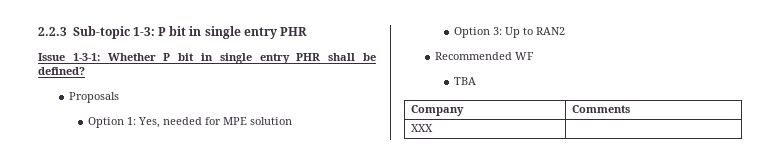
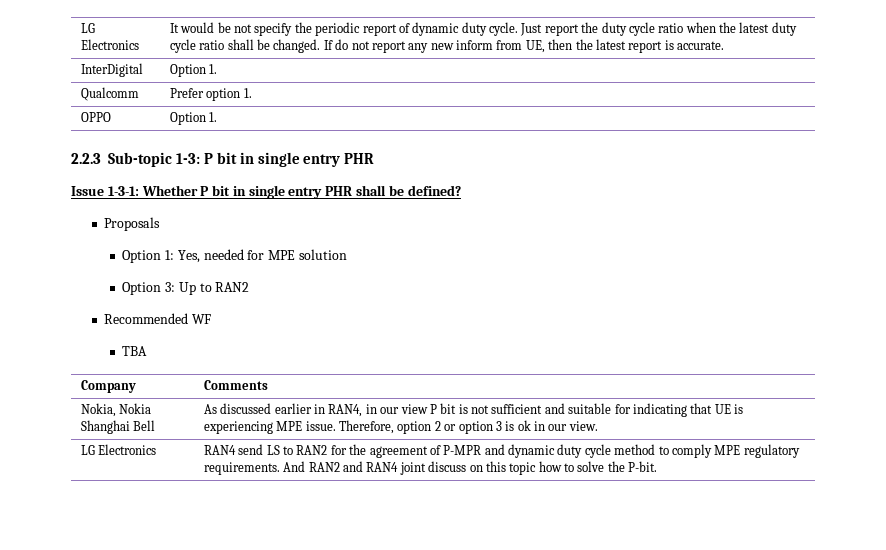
(38, 31) none -> [80,23,95,33] [80,39,139,50] [169,22,797,36] [169,39,725,53] [80,63,143,77] [169,64,218,77] [80,87,139,101] [169,88,252,101] [80,112,111,122] [169,112,218,125] LG Electronics | It would be not specify the periodic report of dynamic duty cycle. Just report the duty cycle ratio when the latest duty cycle ratio shall be changed. If do not report any new inform from UE, then the latest report is accurate. // InterDigital | Option 1. // Qualcomm | Prefer option 1. // OPPO | Option 1. //
[411,124,434,132] XXX | -> [80,403,152,417] [80,420,156,434] [203,403,744,417] [203,420,598,434] [80,444,157,455] [203,444,800,458] [203,461,658,475] Nokia, Nokia Shanghai Bell | As discussed earlier in RAN4, in our view P bit is not sufficient and suitable for indicating that UE is experiencing MPE issue. Therefore, option 2 or option 3 is ok in our view. // LG Electronics | RAN4 send LS to RAN2 for the agreement of P-MPR and dynamic duty cycle method to comply MPE regulatory requirements. And RAN2 and RAN4 joint discuss on this topic how to solve the P-bit.

